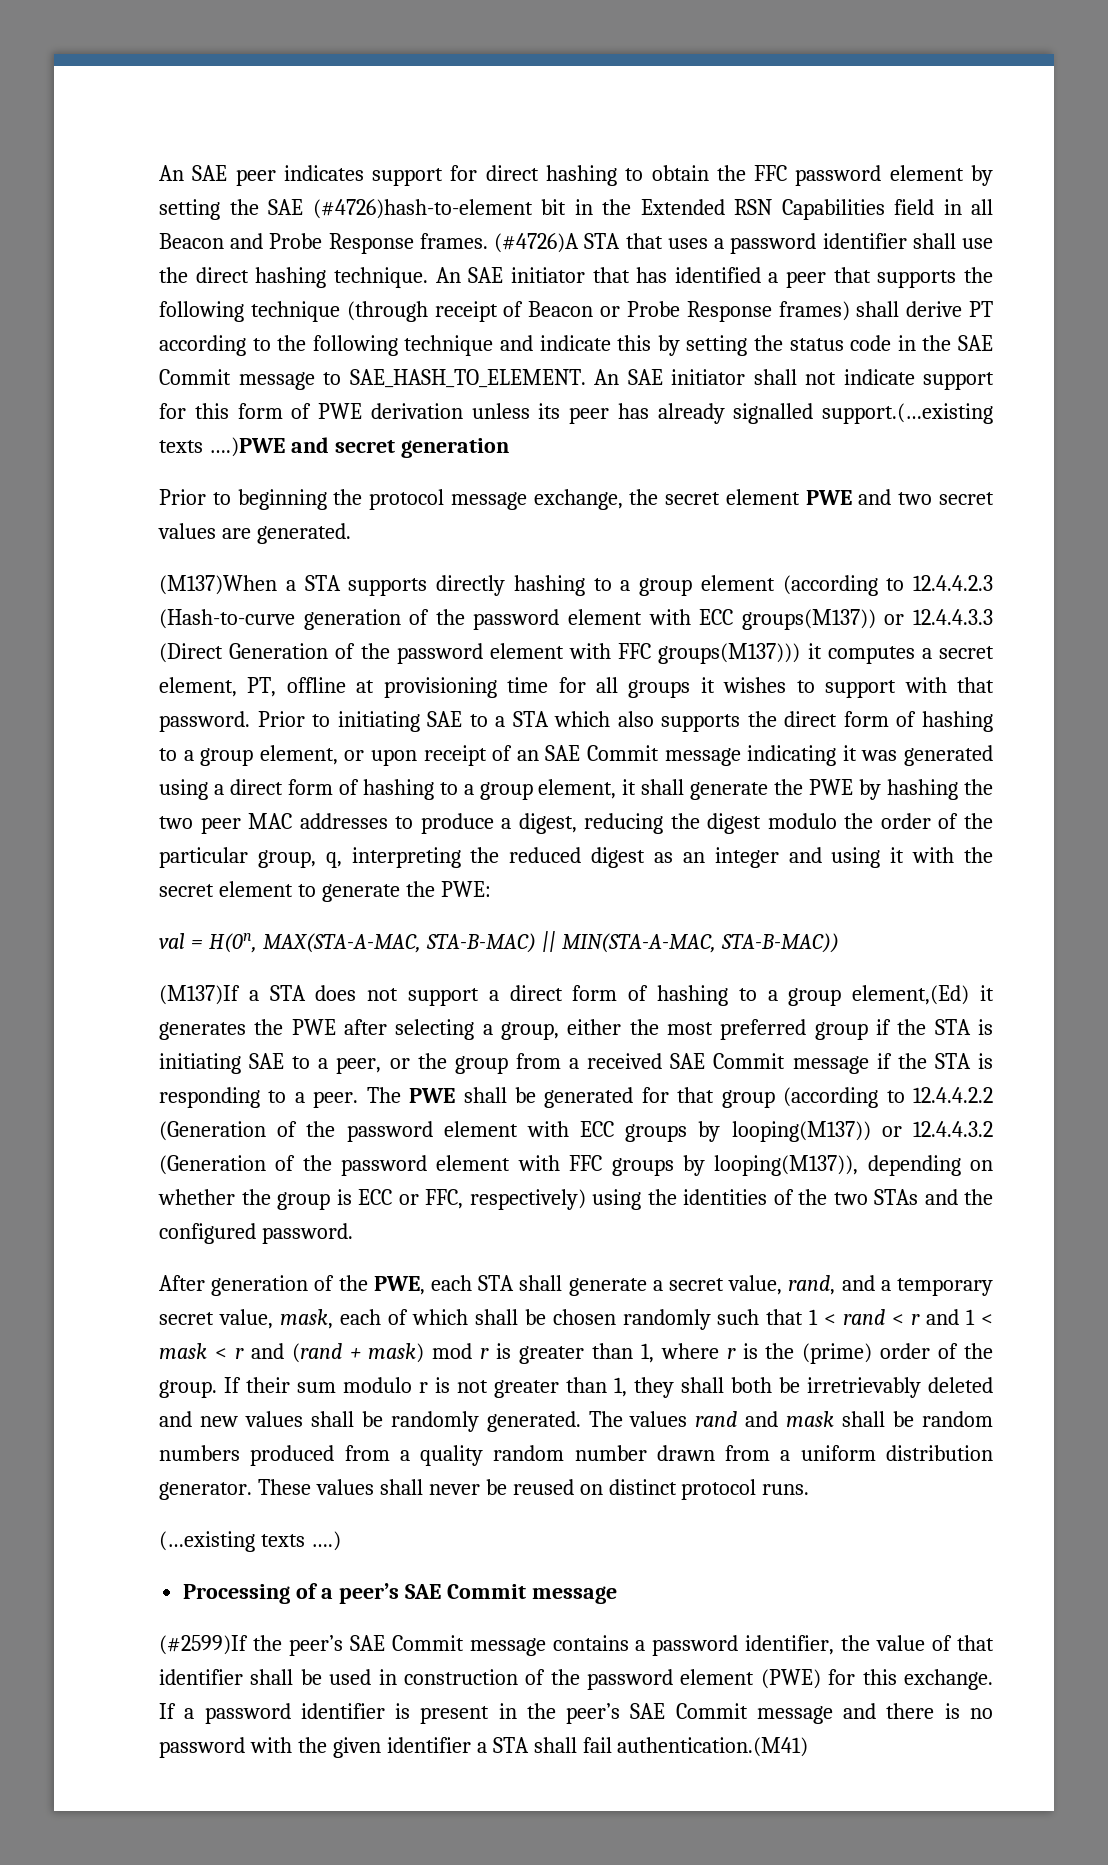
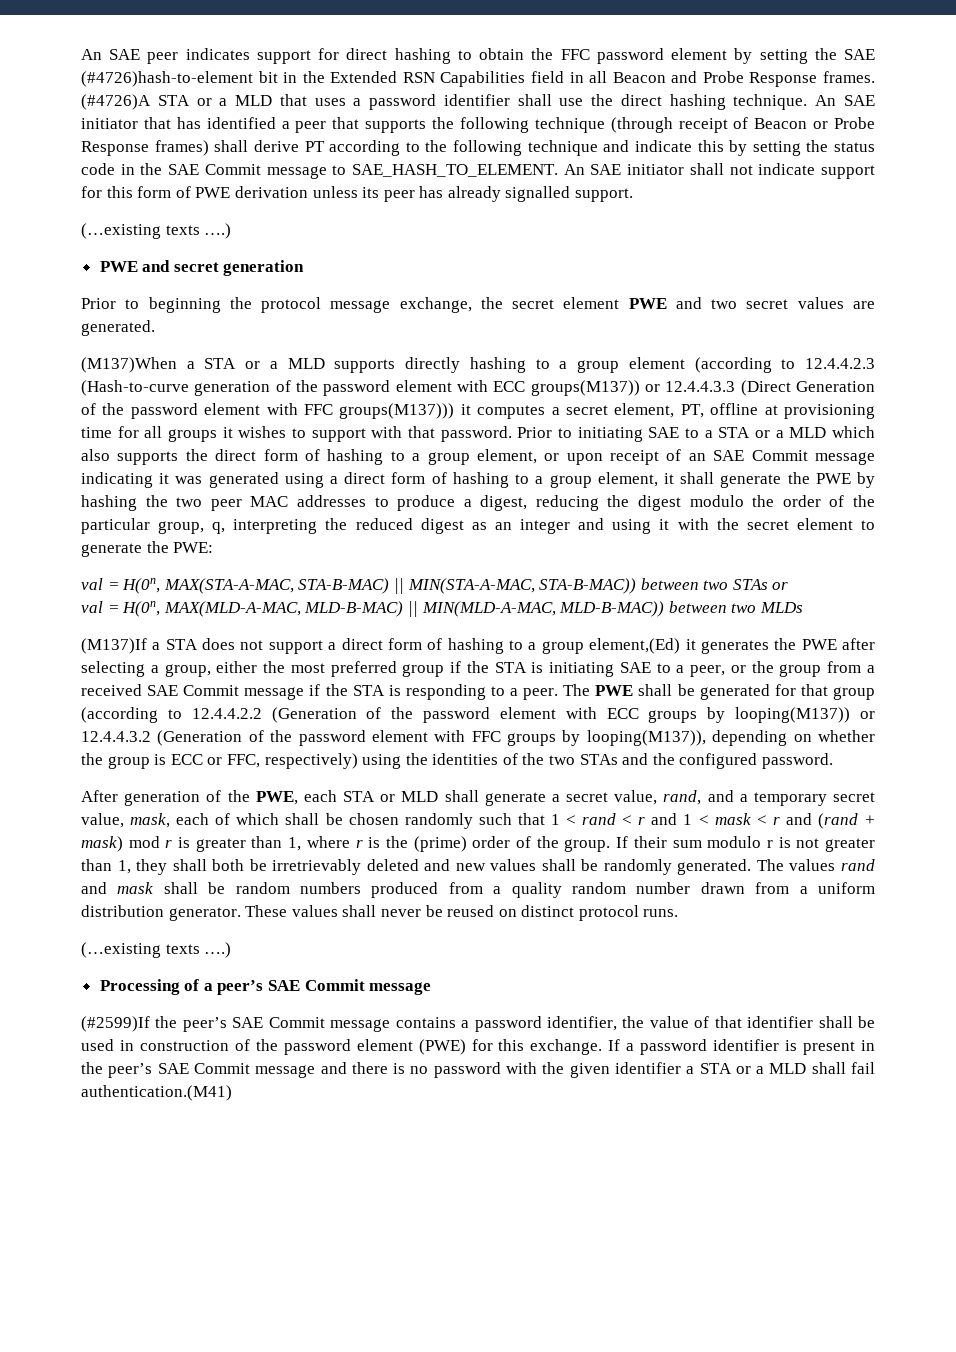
(621, 241) none -> [196,95,273,106] or a MLD
[822,403,993,424] [159,437,285,457] support.(…existing texts ….)PWE -> [575,188,634,202] [81,223,232,239] [99,261,138,272] support. // (…existing texts ….) // PWE
(341, 583) none -> [245,358,325,369] or a MLD
(549, 719) none -> [754,427,827,438] or a MLD
(839, 943) none -> [640,578,789,590] [81,601,803,617] between two STAs or // val = H(0n, MAX(MLD-A-MAC, MLD-B-MAC) || MIN(MLD-A-MAC, MLD-B-MAC)) between two MLDs
(515, 1283) none -> [380,791,439,802] or MLD
(529, 1745) none -> [735,1063,807,1074] or a MLD

